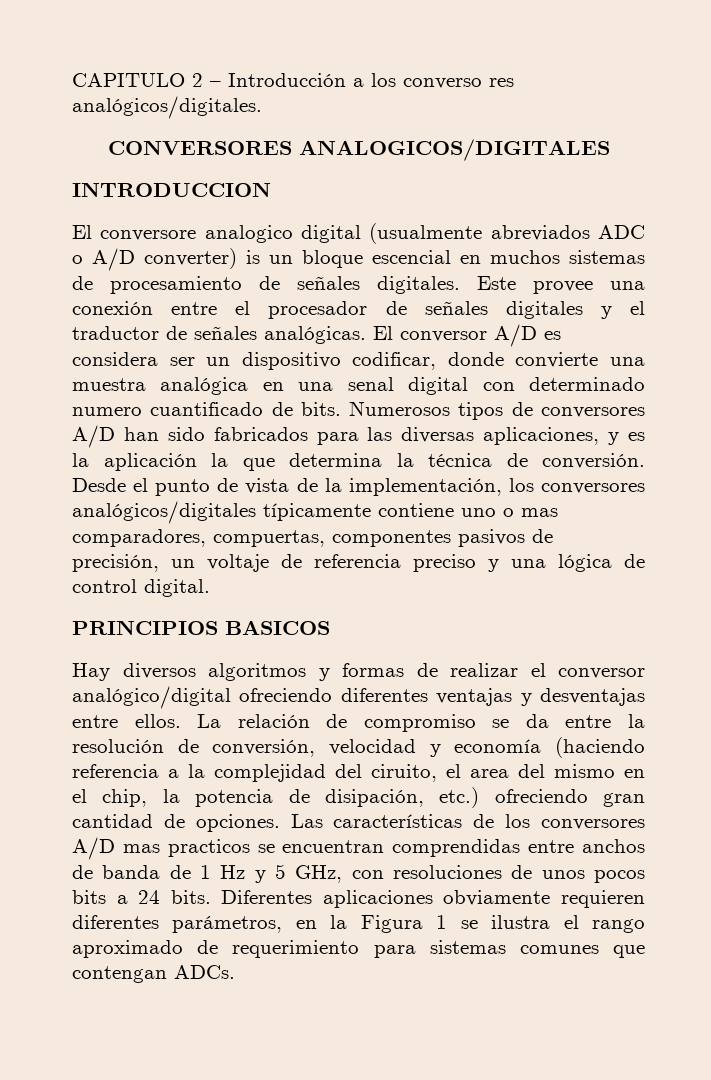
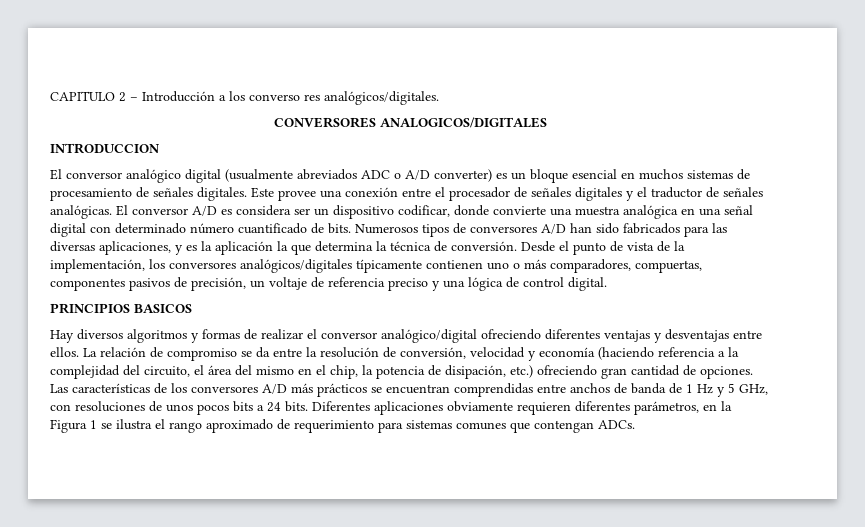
[100,225,293,243] conversore analogico -> [66,169,181,183] conversor analógico
[246,250,260,264] is -> [496,173,507,179] es
[372,250,451,264] escencial -> [572,169,617,179] esencial
[347,377,394,391] senal -> [724,205,753,215] señal
[72,407,142,416] numero -> [190,223,234,234] número
[378,503,454,517] contiene -> [426,260,483,269] contienen
[521,508,558,517] mas -> [524,259,546,269] más
[371,764,509,782] ciruito, el area -> [144,365,232,377] circuito, el área
[122,839,250,857] mas practicos -> [291,383,367,397] más prácticos

